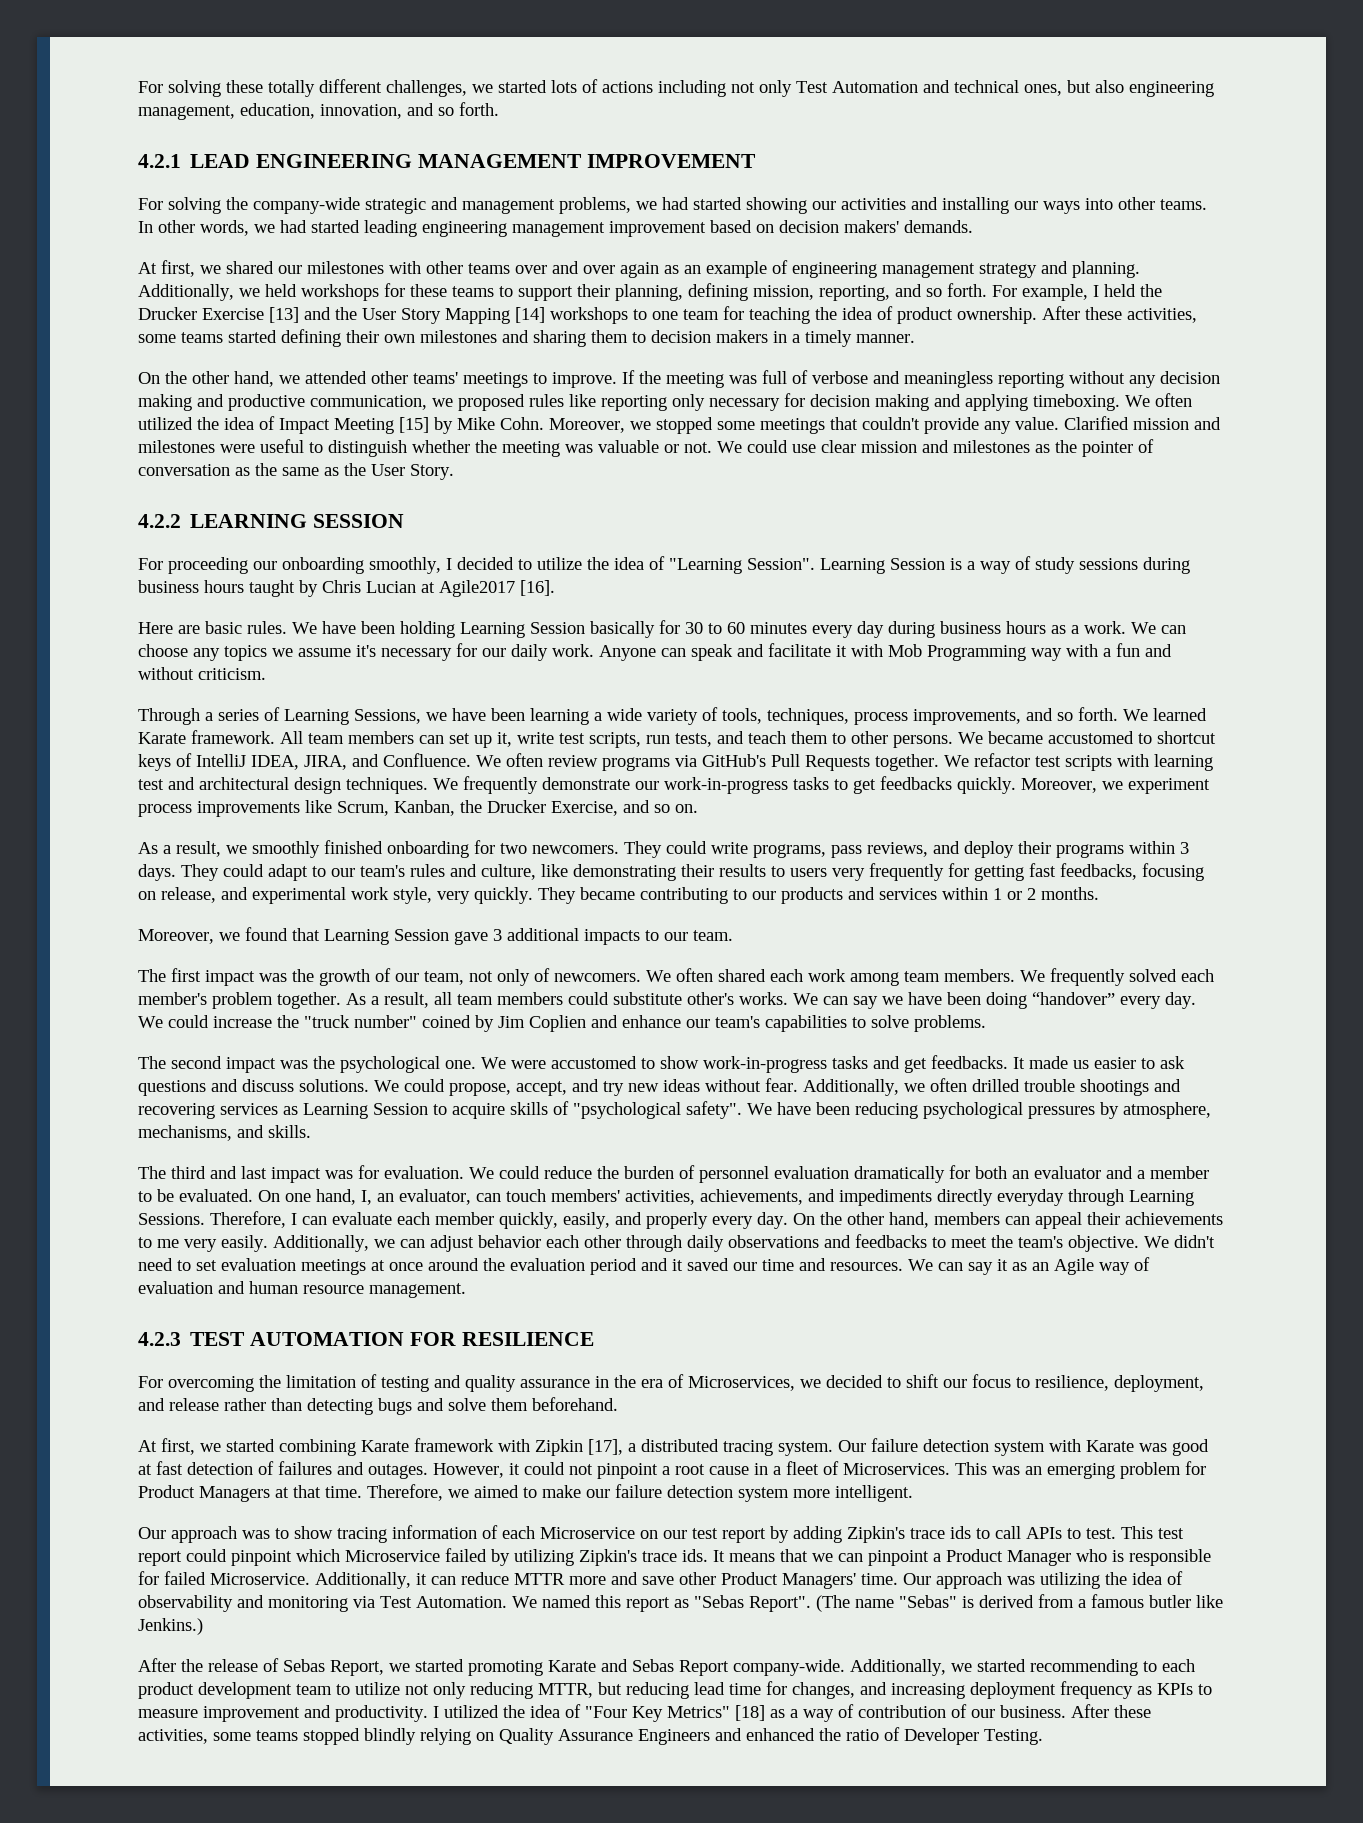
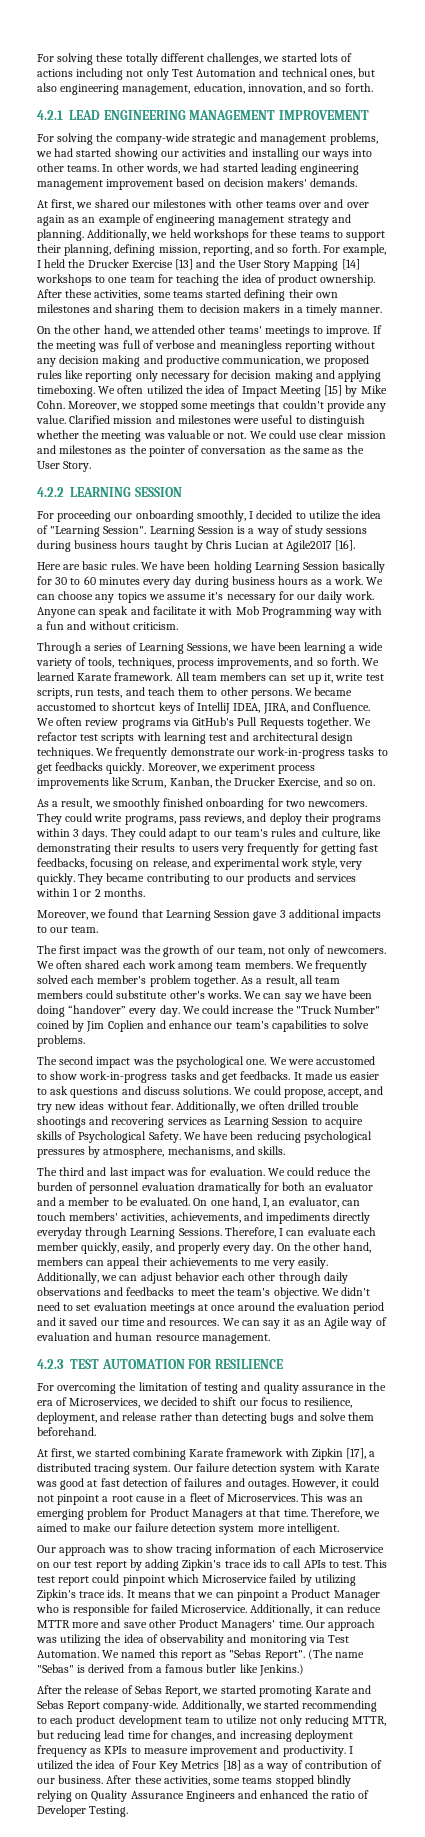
[304,1015,417,1028] "truck number" -> [295,1005,381,1014] "Truck Number"
[573,1101,742,1119] "psychological safety". -> [78,1131,181,1143] Psychological Safety.
[585,1706,730,1722] "Four Key Metrics" -> [131,1761,220,1772] Four Key Metrics

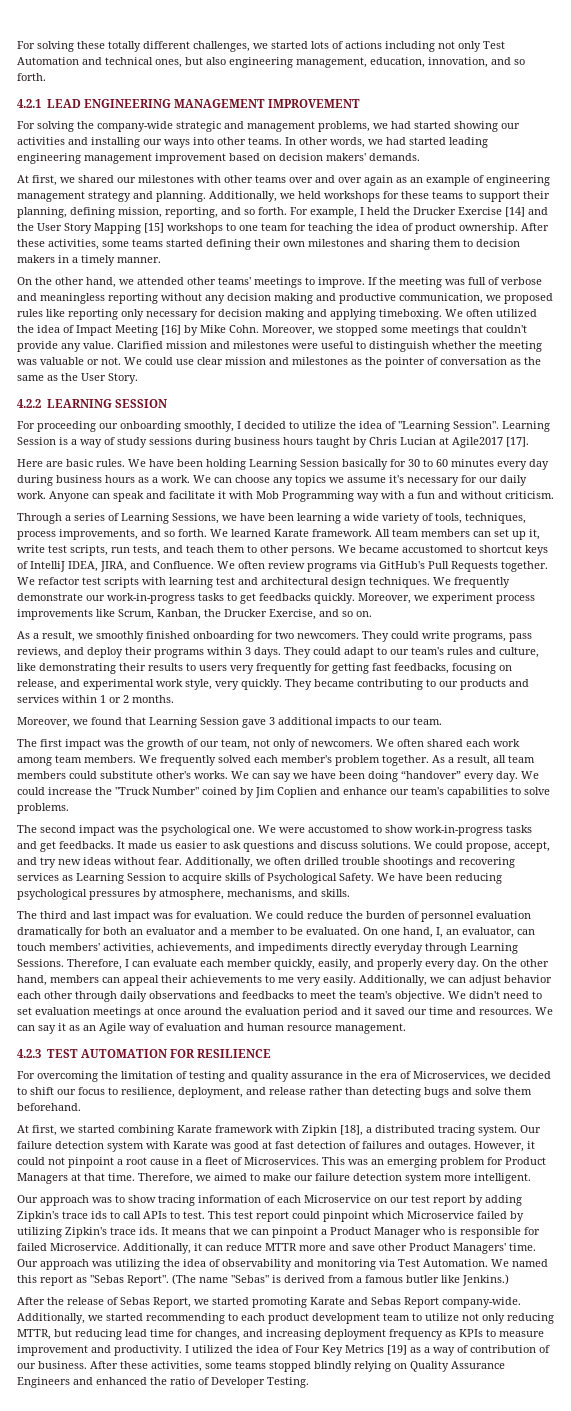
[175,259,194,270] [13] -> [505,207,525,217] [14]
[341,259,360,270] [14] -> [144,223,164,233] [15]
[324,385,343,396] [15] -> [161,325,181,335] [16]
[335,540,356,551] [16]. -> [506,437,529,447] [17].
[346,1448,367,1459] [17], -> [340,1125,363,1136] [18],
[222,1760,241,1771] [18] -> [387,1345,407,1355] [19]

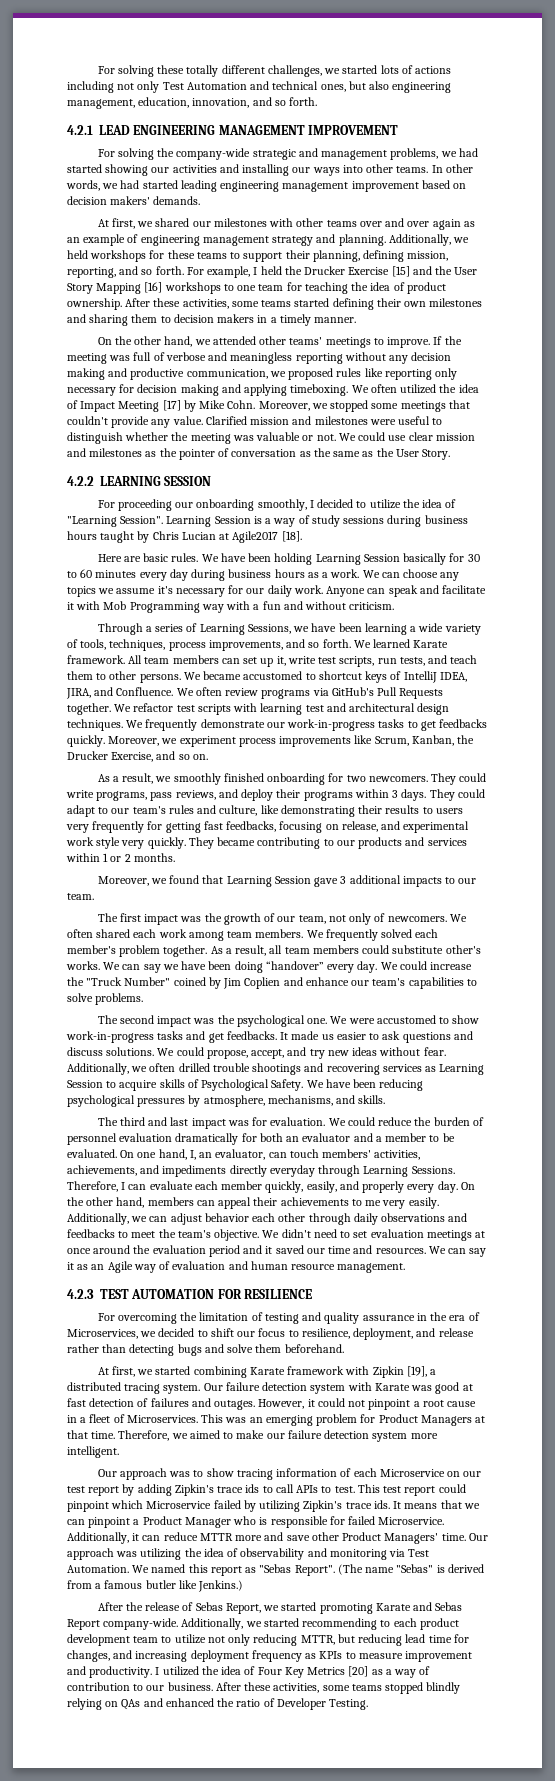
[505,207,525,217] [14] -> [391,266,410,277] [15]
[144,223,164,233] [15] -> [144,282,163,293] [16]
[161,325,181,335] [16] -> [162,400,181,411] [17]
[506,437,529,447] [17]. -> [281,531,302,542] [18].
[185,679,212,690] style, -> [96,837,121,849] style
[340,1125,363,1136] [18], -> [406,1366,427,1377] [19],
[387,1345,407,1355] [19] -> [348,1666,369,1677] [20]
[539,1345,550,1353] of -> [133,1684,144,1691] to
[410,1361,505,1372] [17,1377,70,1388] Quality Assurance Engineers -> [121,1699,141,1710] QAs

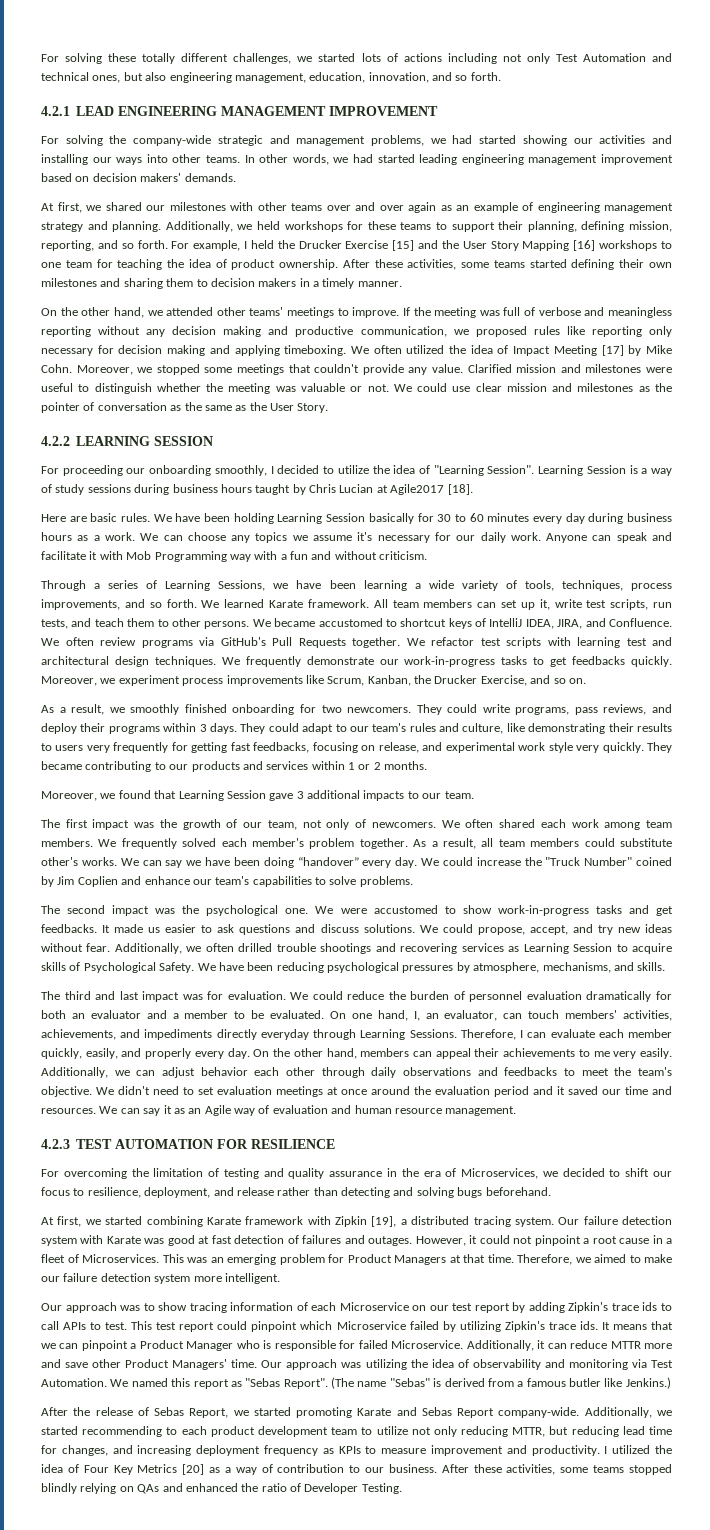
[177,1344,282,1356] bugs and solve them -> [393,1187,483,1198] and solving bugs

